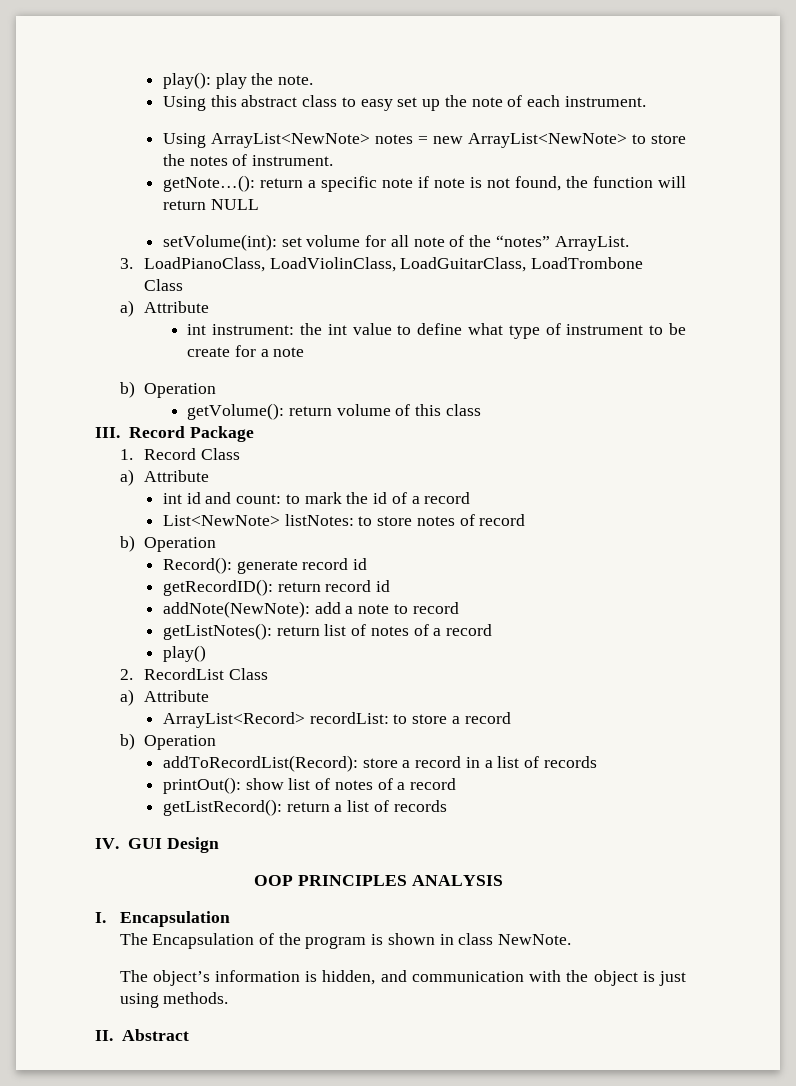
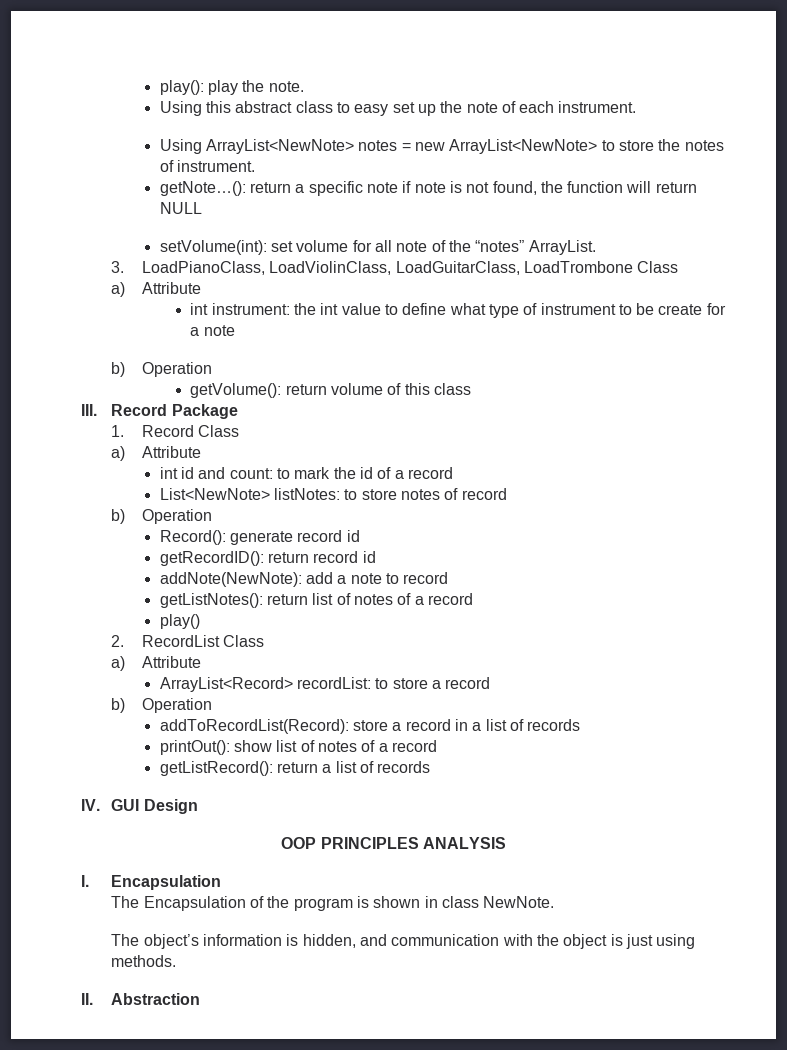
[122,1029,190,1041] Abstract -> [111,993,201,1005] Abstraction

